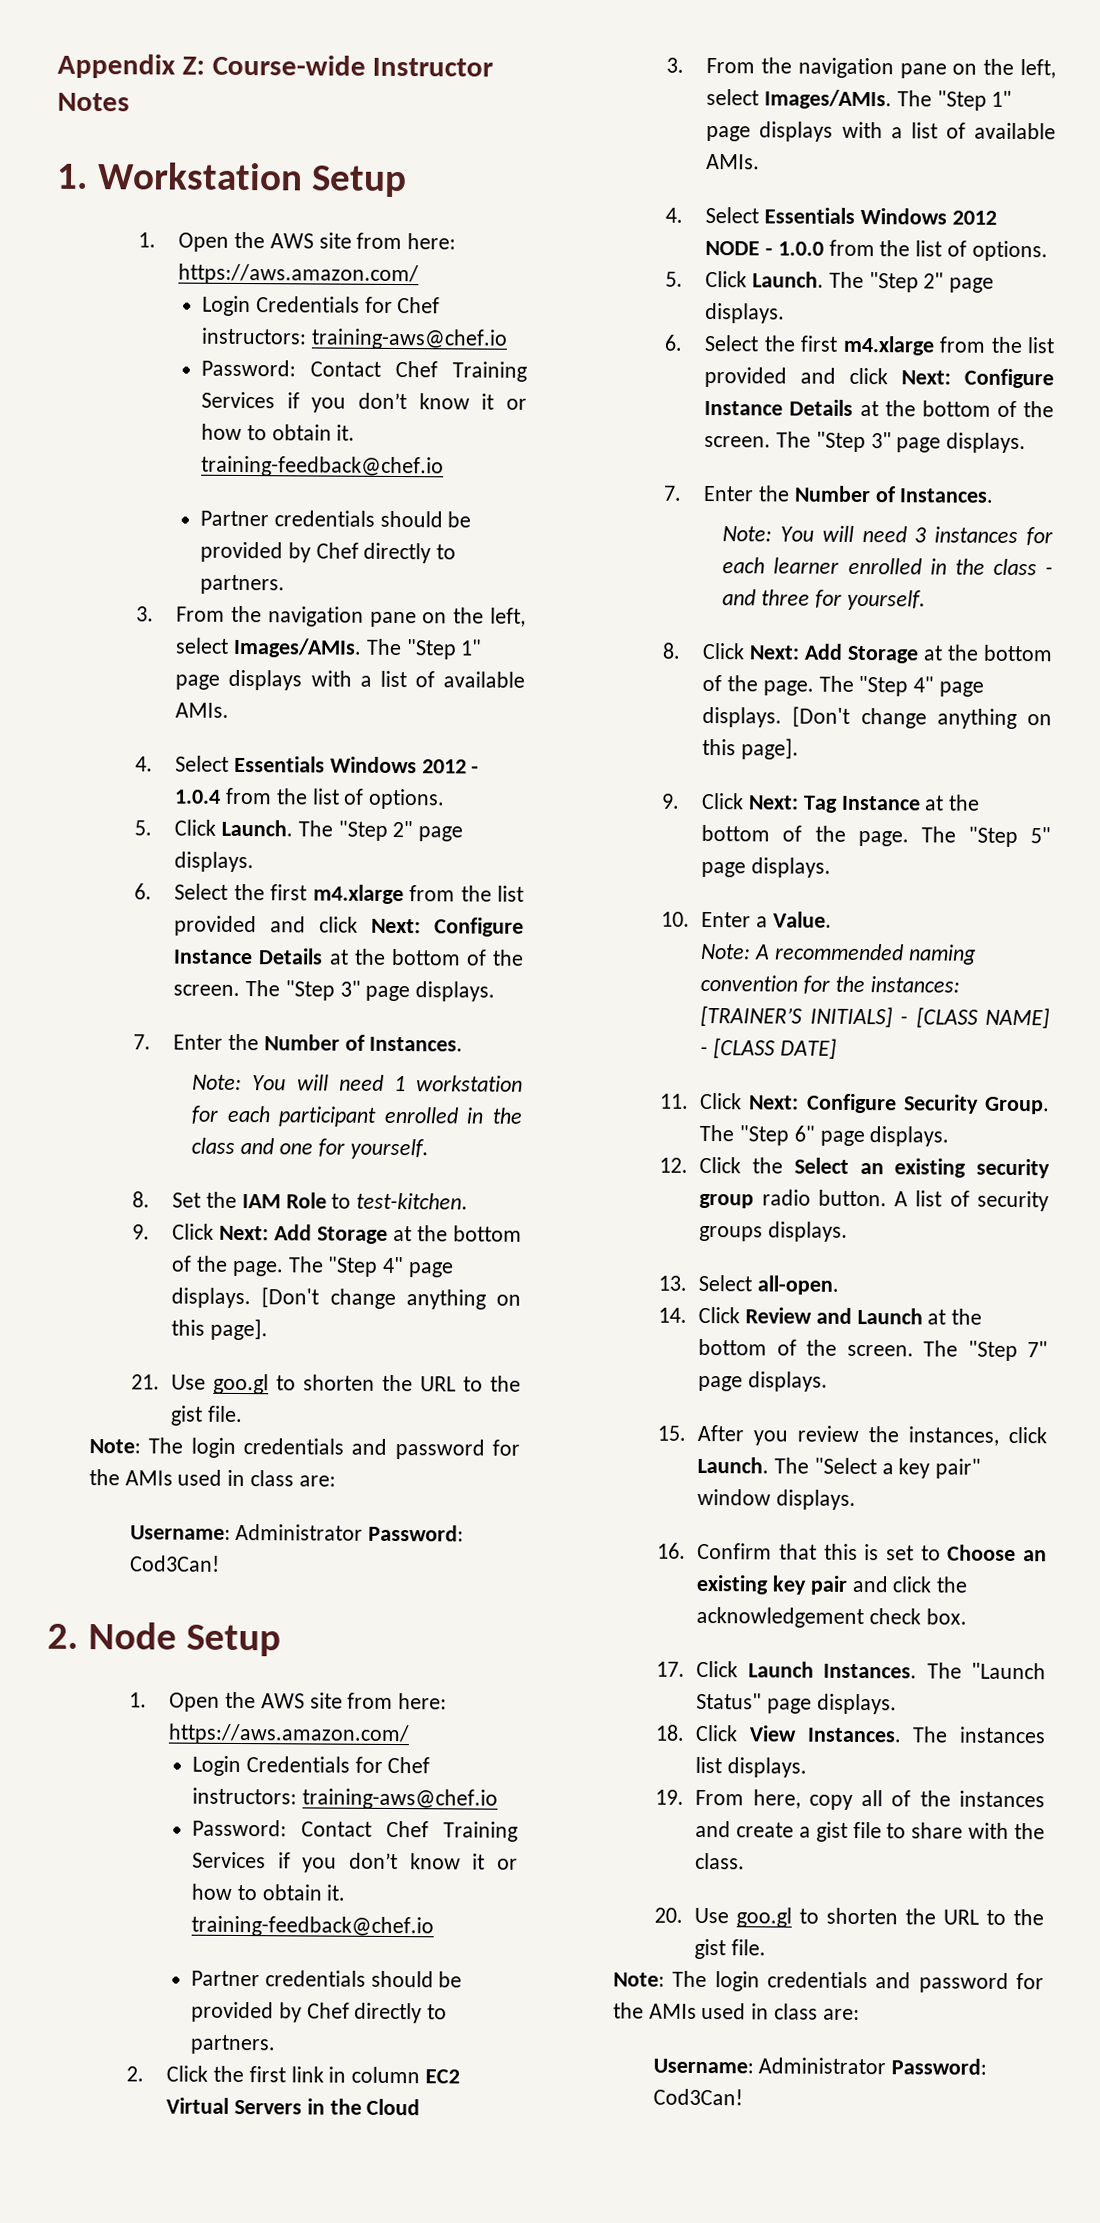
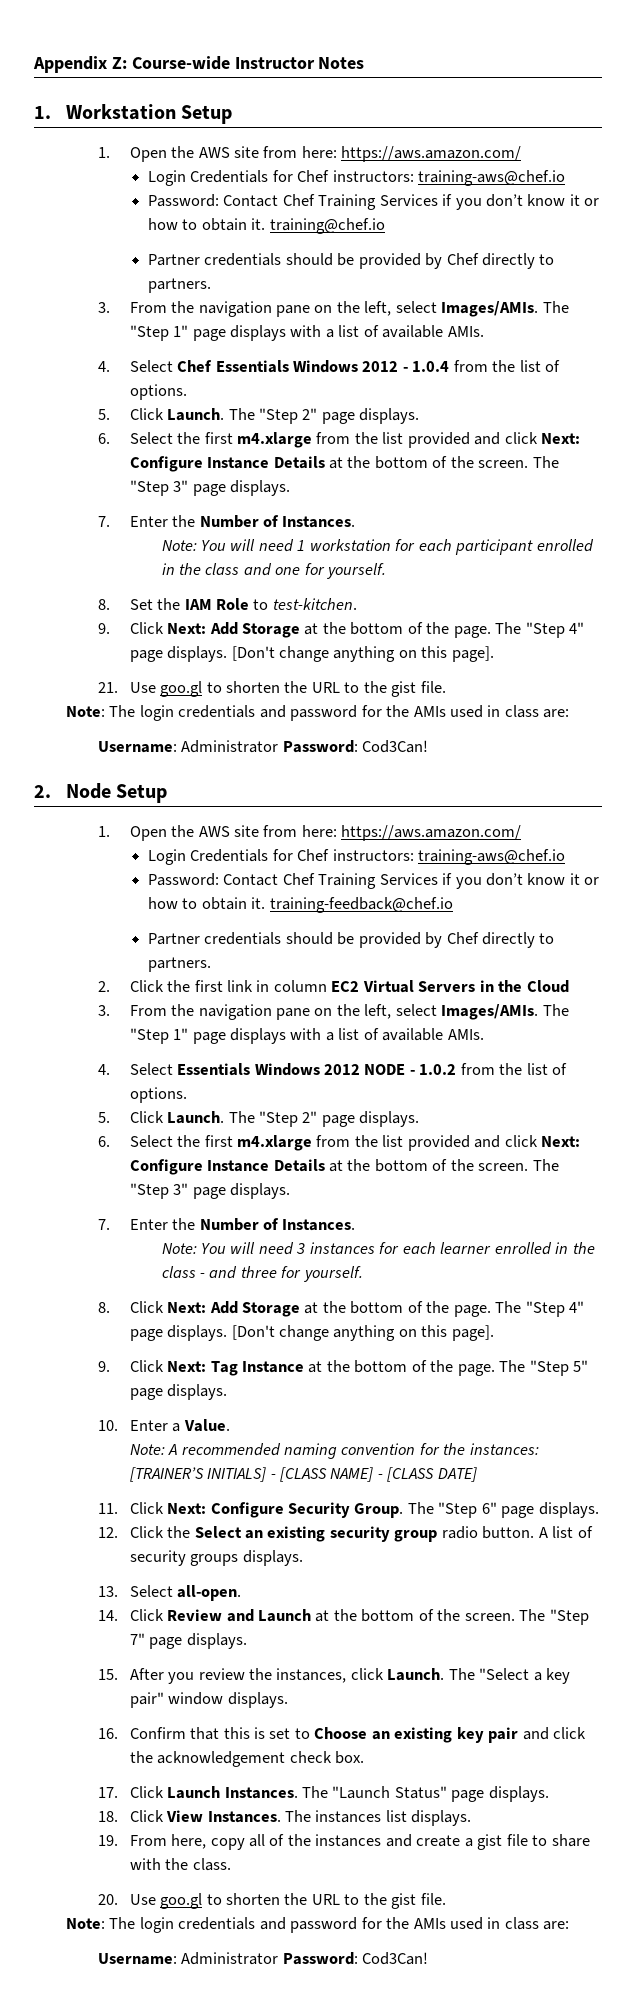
[200,455,444,478] training-feedback@chef.io -> [269,218,385,234] training@chef.io
(230, 763) none -> [177,360,213,372] Chef
[777,241,824,256] 1.0.0 -> [419,1064,457,1075] 1.0.2

